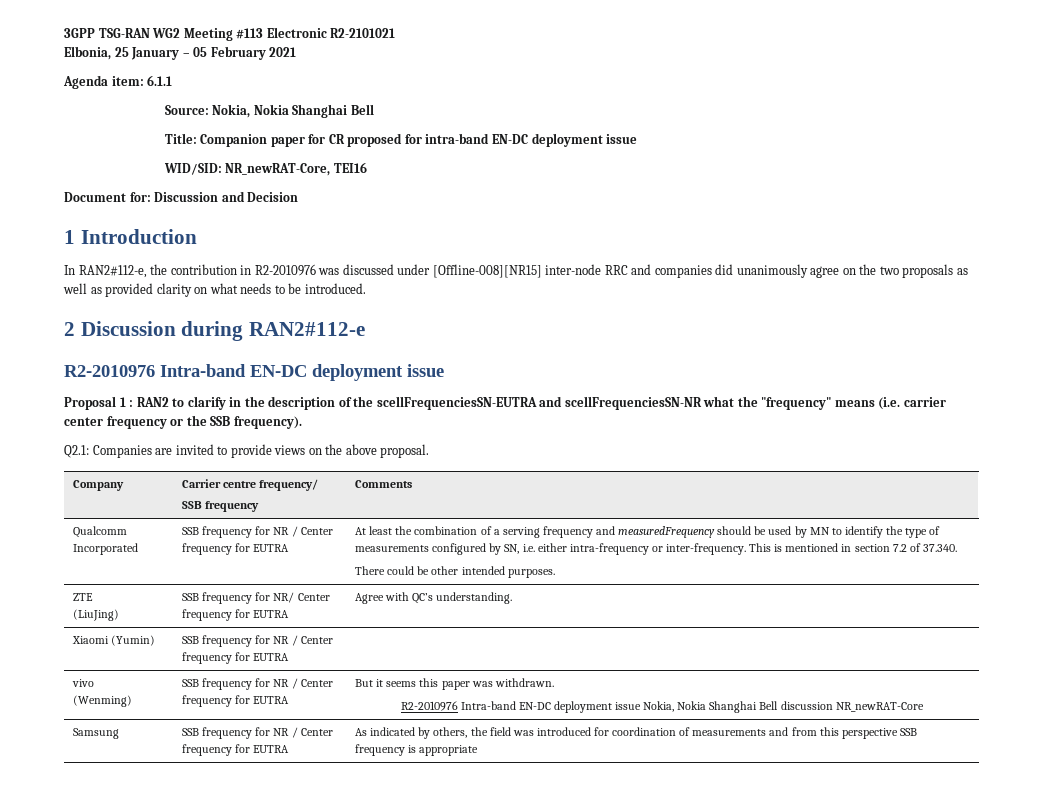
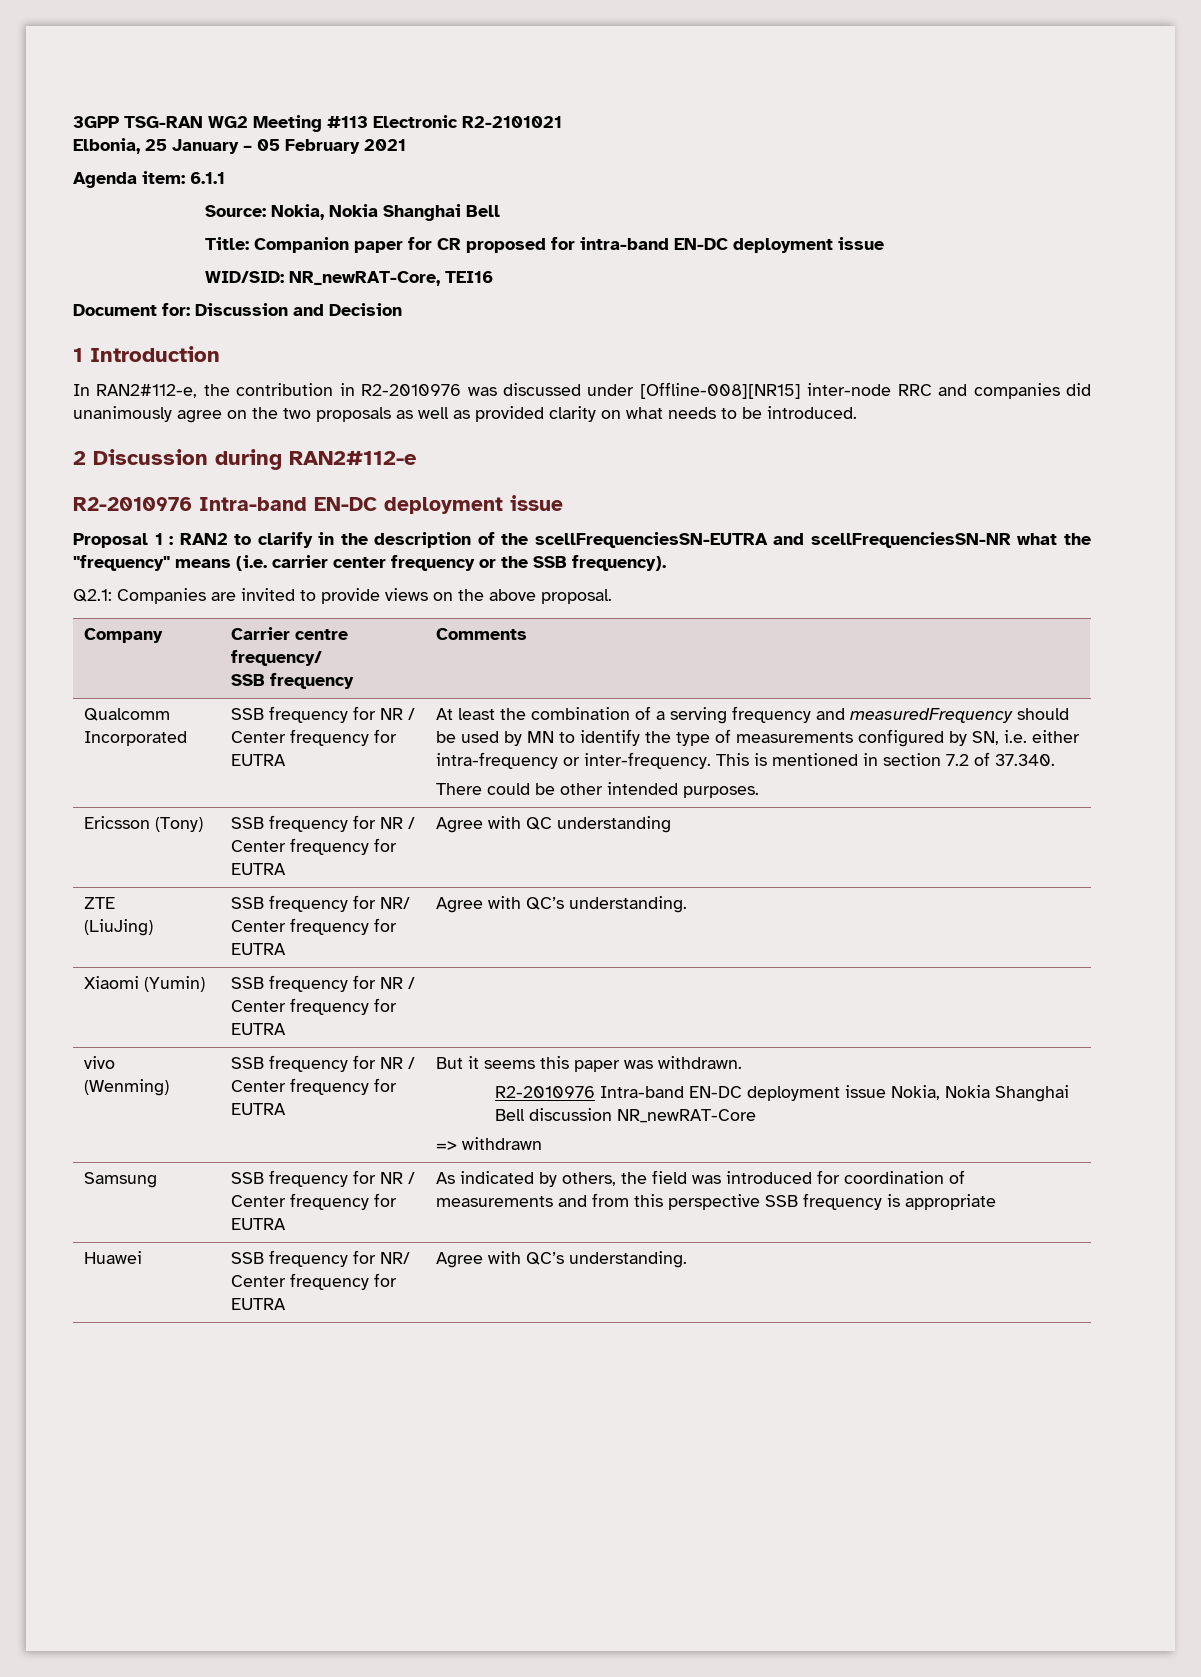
(555, 573) none -> [83,816,203,832] [230,815,415,832] [230,838,397,855] [230,863,286,875] [435,816,671,833] // Ericsson (Tony) | SSB frequency for NR / Center frequency for EUTRA | Agree with QC understanding
(924, 707) none -> [435,1137,542,1150] // => withdrawn
(479, 750) none -> [83,1251,142,1264] [230,1250,410,1267] [230,1273,397,1290] [230,1298,286,1310] [435,1251,687,1268] // Huawei | SSB frequency for NR/ Center frequency for EUTRA | Agree with QC’s understanding.

